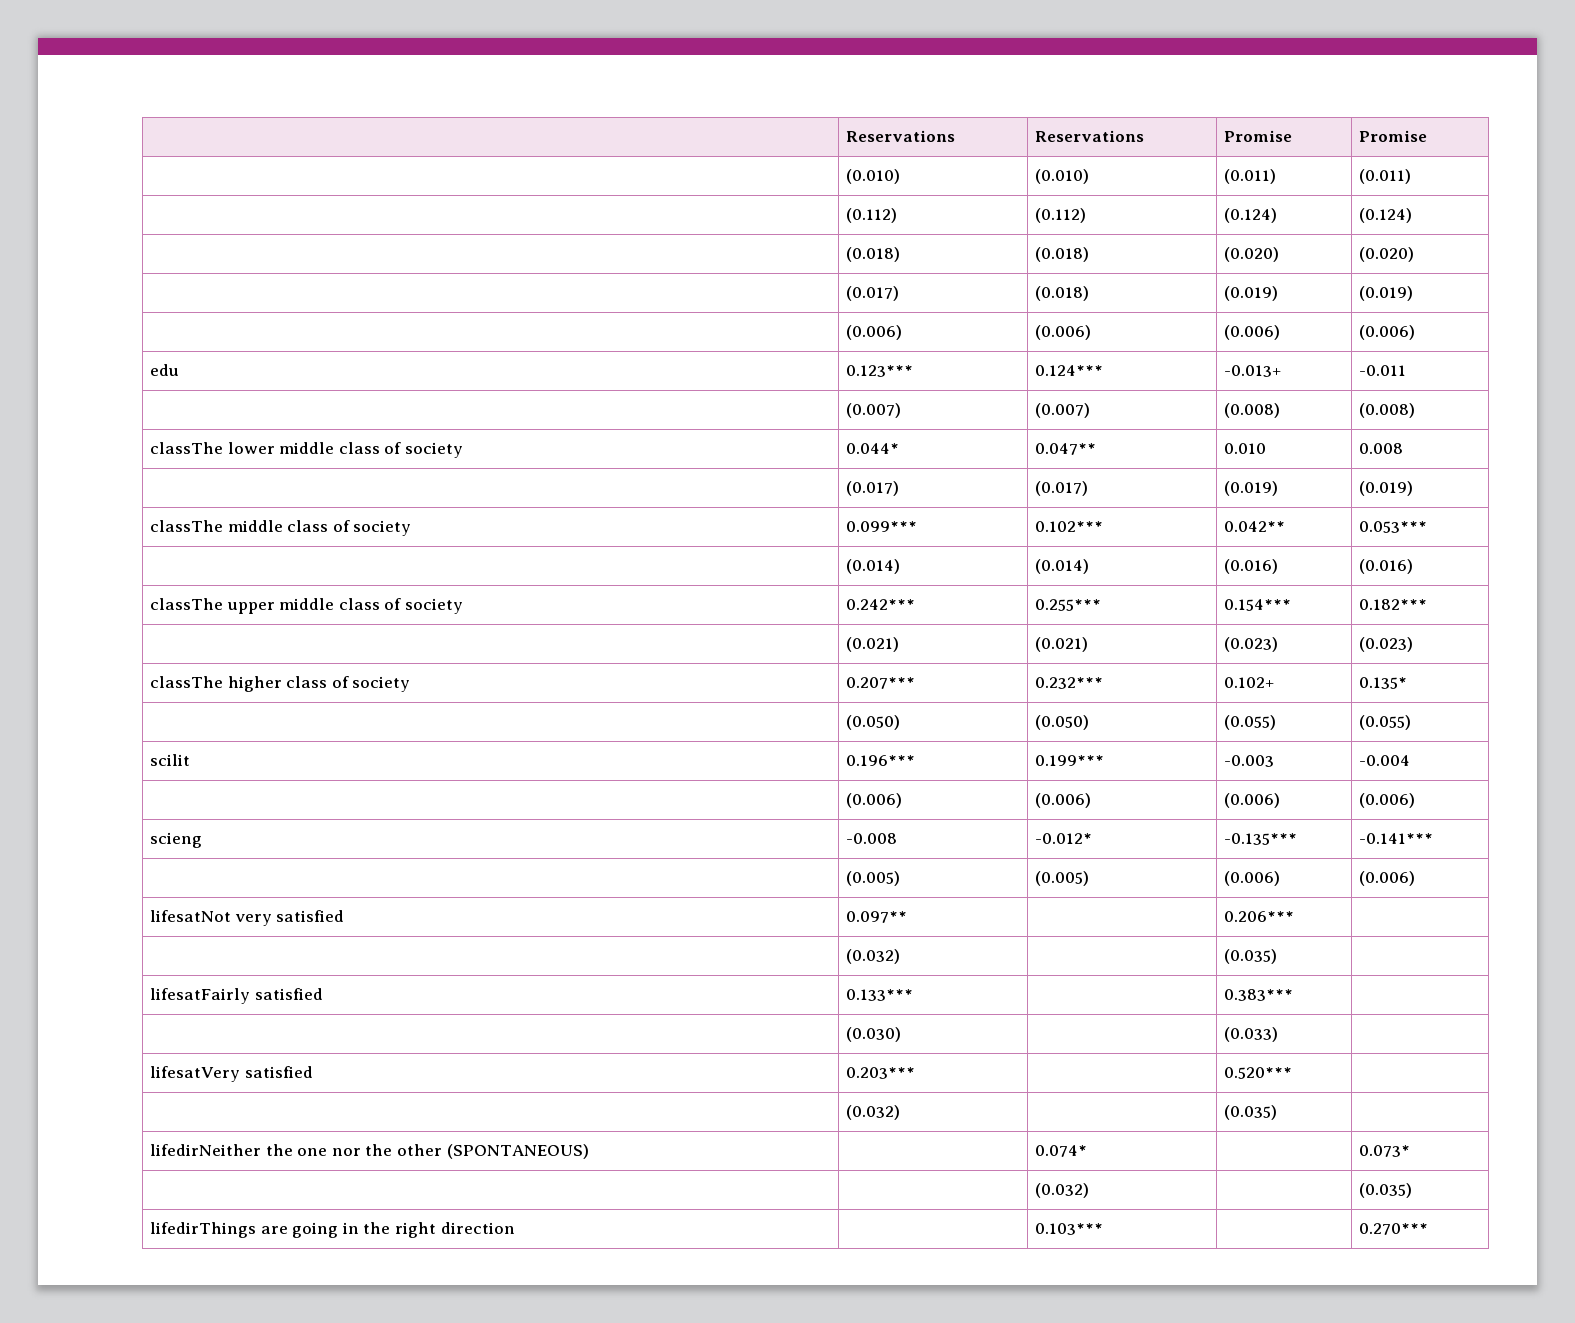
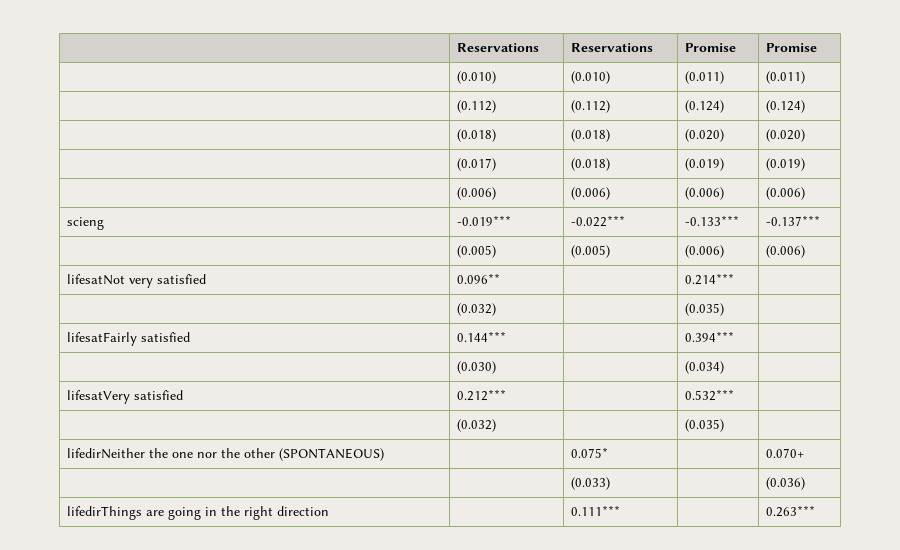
[149,364,179,376] [845,365,913,377] [1034,365,1103,376] [1223,365,1281,377] [1358,365,1406,376] [845,403,901,418] [1034,403,1090,418] [1223,403,1280,418] [1358,403,1415,418] [149,442,463,458] [845,443,899,454] [1034,443,1096,455] [1223,443,1266,454] [1358,443,1403,454] [845,481,899,496] [1034,481,1088,496] [1223,481,1278,496] [1358,481,1413,496] [149,520,412,536] [845,521,917,532] [1034,521,1103,532] [1223,521,1285,532] [1358,521,1427,533] [845,559,900,574] [1034,559,1089,574] [1223,559,1278,574] [1358,559,1413,574] [149,598,463,614] [845,599,915,610] [1034,599,1101,611] [1223,599,1291,611] [1358,599,1427,610] [845,637,899,652] [1034,637,1088,652] [1223,637,1278,652] [1358,637,1413,652] [149,676,411,692] [845,677,915,689] [1034,677,1103,689] [1223,677,1274,688] [1358,677,1407,689] [845,715,900,730] [1034,715,1089,730] [1223,715,1276,730] [1358,715,1411,730] [149,754,190,766] [845,755,915,766] [1034,755,1104,766] [1223,755,1274,767] [1358,755,1410,766] [845,793,902,808] [1034,793,1091,808] [1223,793,1280,808] [1358,793,1415,808] [149,832,202,848] [845,833,897,844] [1034,833,1092,844] [1223,833,1297,845] [1358,833,1433,844] edu | 0.123*** | 0.124*** | -0.013+ | -0.011 // | (0.007) | (0.007) | (0.008) | (0.008) // classThe lower middle class of society | 0.044* | 0.047** | 0.010 | 0.008 // | (0.017) | (0.017) | (0.019) | (0.019) // classThe middle class of society | 0.099*** | 0.102*** | 0.042** | 0.053*** // | (0.014) | (0.014) | (0.016) | (0.016) // classThe upper middle class of society | 0.242*** | 0.255*** | 0.154*** | 0.182*** // | (0.021) | (0.021) | (0.023) | (0.023) // classThe higher class of society | 0.207*** | 0.232*** | 0.102+ | 0.135* // | (0.050) | (0.050) | (0.055) | (0.055) // scilit | 0.196*** | 0.199*** | -0.003 | -0.004 // | (0.006) | (0.006) | (0.006) | (0.006) // scieng | -0.008 | -0.012* | -0.135*** | -0.141*** -> [66,217,104,230] [456,215,511,226] [570,215,625,227] [684,215,739,226] [765,215,820,226] scieng | -0.019*** | -0.022*** | -0.133*** | -0.137***
[845,911,907,923] [1223,911,1294,922] 0.097** | | 0.206*** -> [456,273,500,284] [684,273,734,285] 0.096** | | 0.214***
[845,989,913,1001] [1223,989,1293,1001] 0.133*** | | 0.383*** -> [456,331,506,342] [684,331,734,342] 0.144*** | | 0.394***
[1223,1027,1278,1042] (0.033) -> [684,361,724,374] (0.034)
[845,1067,915,1079] [1223,1067,1292,1079] 0.203*** | | 0.520*** -> [456,389,506,401] [684,389,734,401] 0.212*** | | 0.532***
[1034,1145,1087,1157] [1358,1145,1410,1157] [1034,1183,1089,1198] [1358,1183,1412,1198] 0.074* | | 0.073* // | | (0.032) | | (0.035) -> [570,447,608,458] [765,448,804,458] [570,477,610,490] [765,477,805,490] 0.075* | | 0.070+ // | | (0.033) | | (0.036)
[1034,1223,1103,1235] [1358,1223,1428,1235] 0.103*** | | 0.270*** -> [570,505,620,516] [765,505,815,517] 0.111*** | | 0.263***

